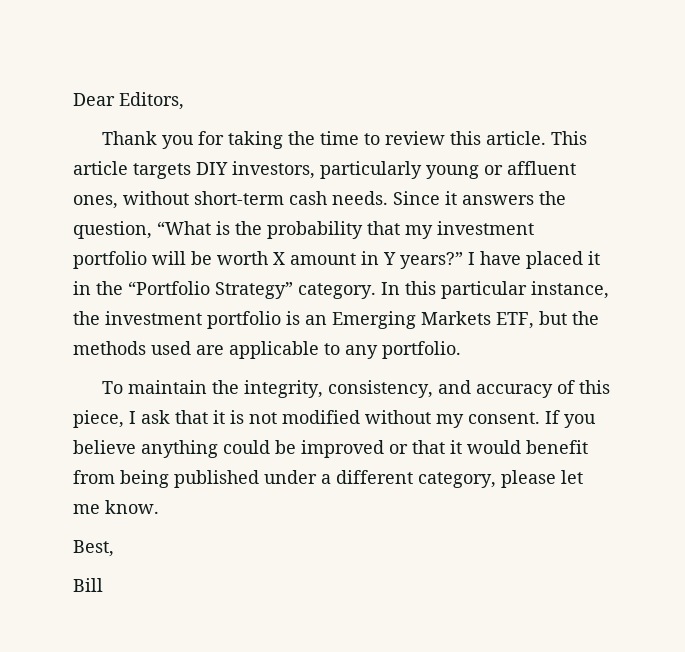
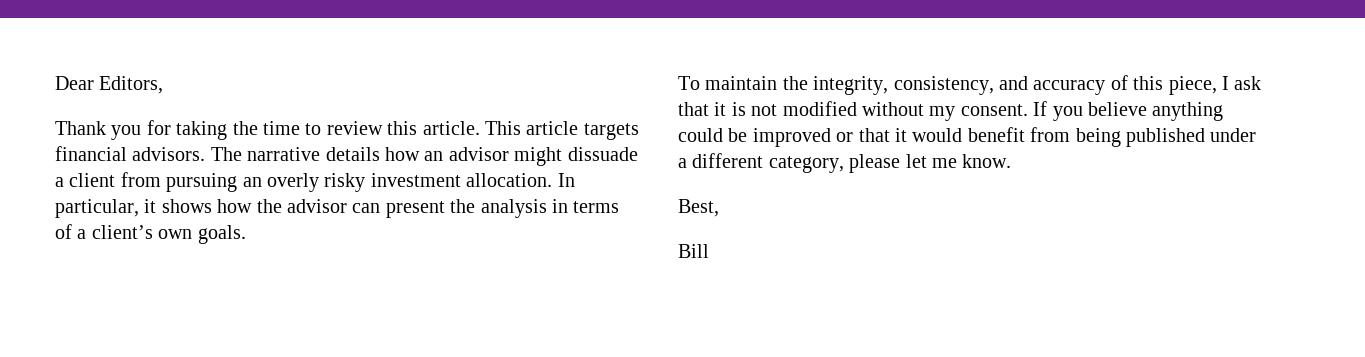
[196,161,576,179] [73,191,566,209] [73,221,534,239] [73,251,600,269] [73,281,609,299] [73,311,599,329] [73,341,461,359] DIY investors, particularly young or affluent ones, without short-term cash needs. Since it answers the question, “What is the probability that my investment portfolio will be worth X amount in Y years?” I have placed it in the “Portfolio Strategy” category. In this particular instance, the investment portfolio is an Emerging Markets ETF, but the methods used are applicable to any portfolio. -> [55,146,638,166] [55,172,575,192] [55,199,620,218] [55,224,246,244] financial advisors. The narrative details how an advisor might dissuade a client from pursuing an overly risky investment allocation. In particular, it shows how the advisor can present the analysis in terms of a client’s own goals.

